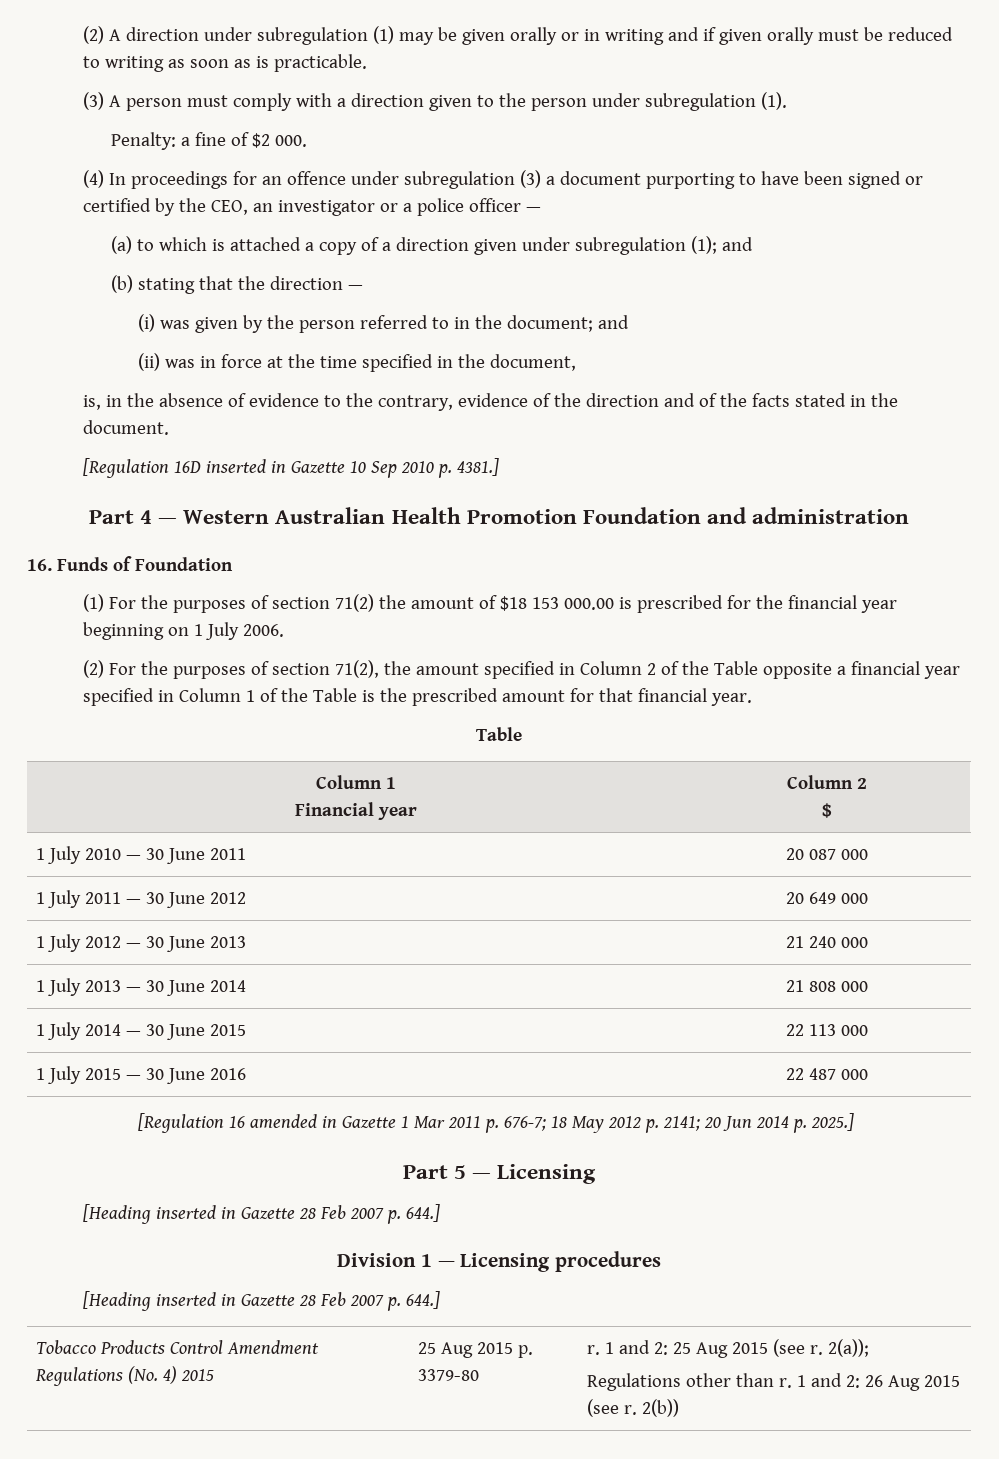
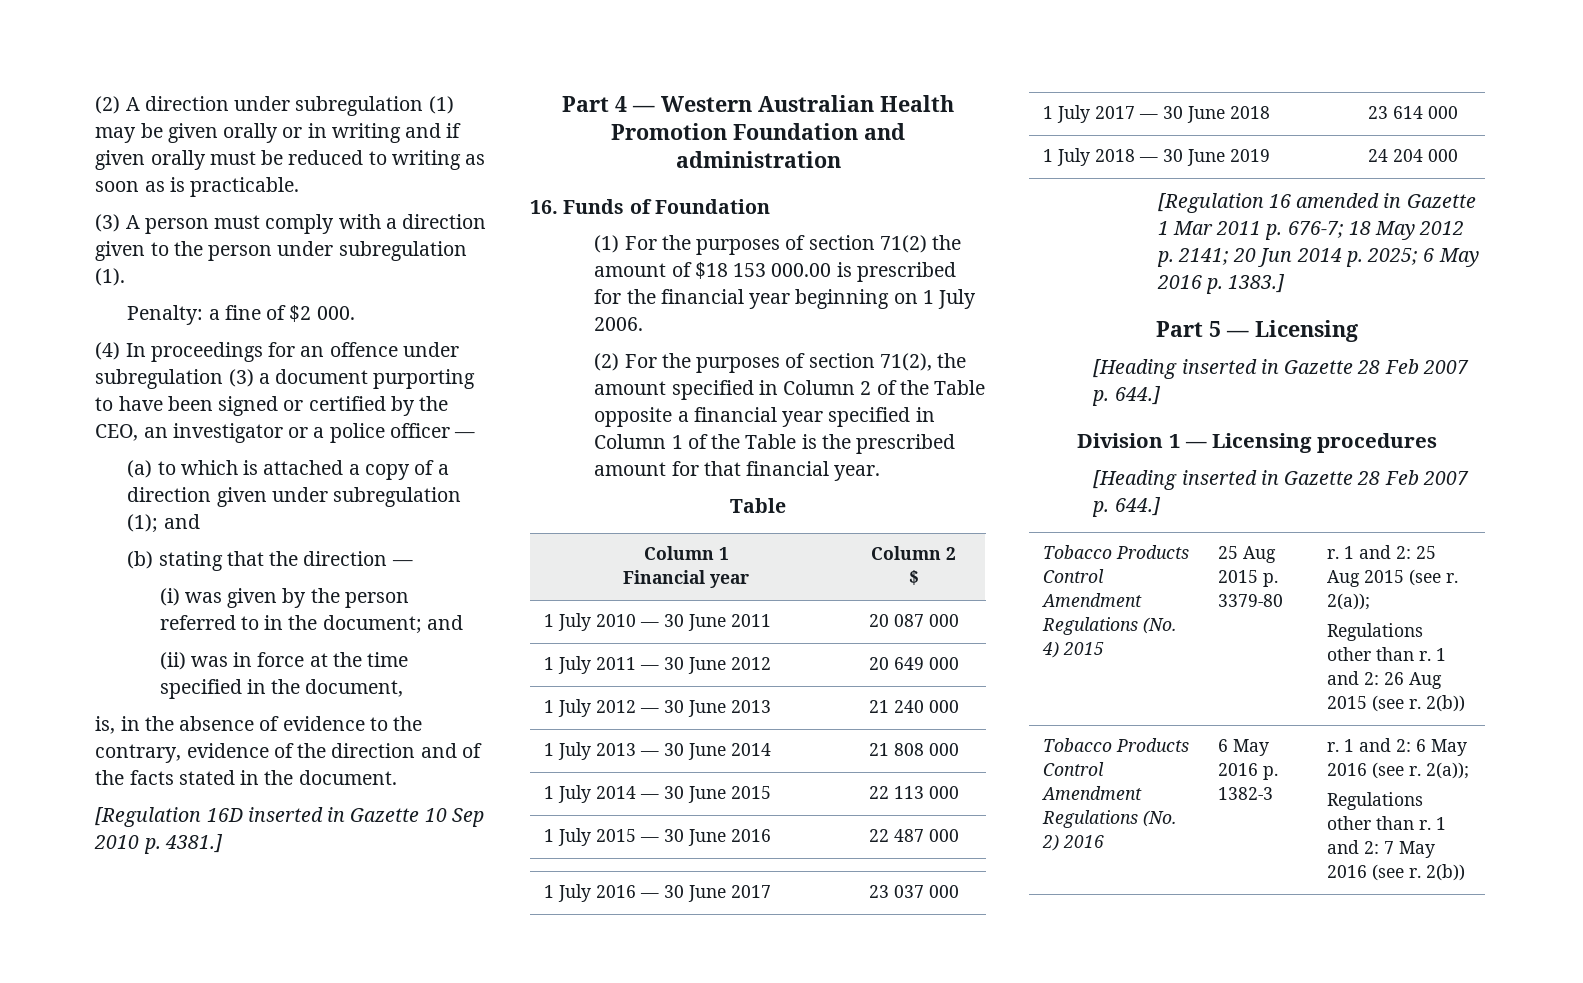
(868, 1074) none -> [543,884,771,902] [868,885,959,898] [1042,105,1270,123] [1367,106,1458,119] [1042,148,1270,166] [1367,149,1458,162] // 1 July 2016 — 30 June 2017 | 23 037 000 // 1 July 2017 — 30 June 2018 | 23 614 000 // 1 July 2018 — 30 June 2019 | 24 204 000
[811,1113,855,1131] 2025.] -> [1367,248,1479,267] [1156,274,1286,294] 2025; 6 May 2016 p. 1383.]
(679, 1408) none -> [1042,738,1189,752] [1042,762,1104,776] [1041,786,1142,800] [1041,810,1176,828] [1041,834,1104,851] [1217,739,1269,756] [1217,763,1278,780] [1217,787,1273,800] [1326,738,1467,756] [1326,762,1469,779] [1326,792,1423,810] [1326,816,1446,830] [1326,840,1435,858] [1326,864,1465,881] // Tobacco Products Control Amendment Regulations (No. 2) 2016 | 6 May 2016 p. 1382-3 | r. 1 and 2: 6 May 2016 (see r. 2(a)); // Regulations other than r. 1 and 2: 7 May 2016 (see r. 2(b))

